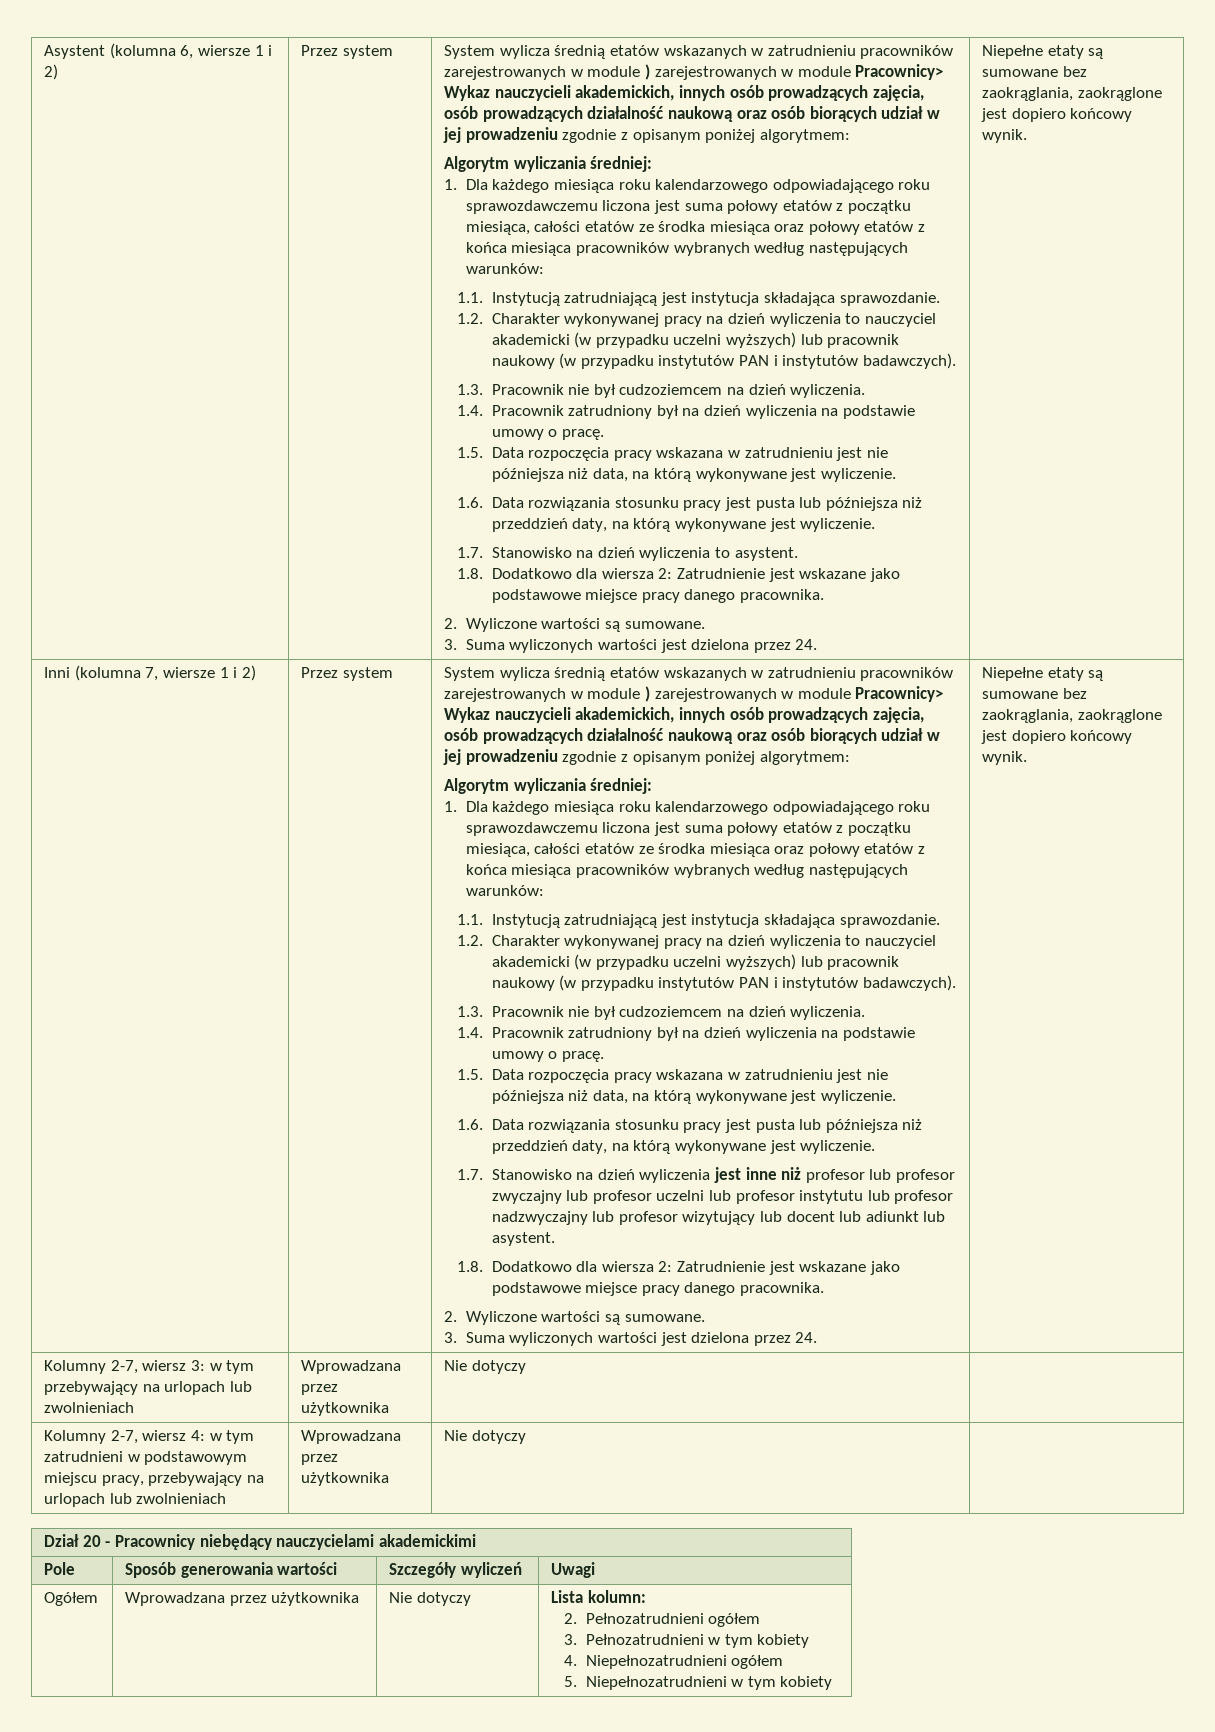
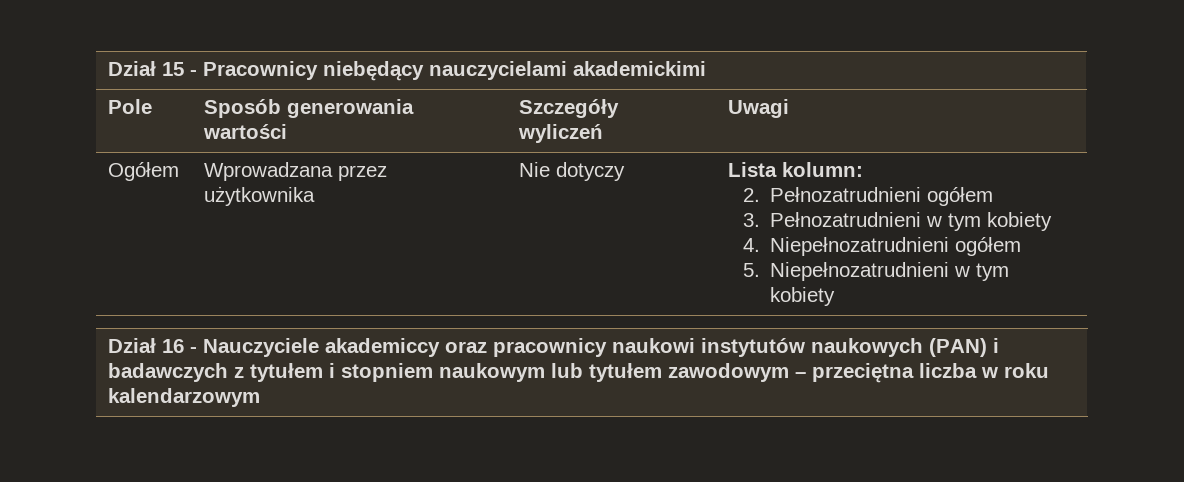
[44,43,273,59] [44,64,59,80] [301,45,393,59] [444,45,954,59] [444,64,944,80] [444,85,924,101] [444,106,940,122] [443,127,850,143] [444,156,653,172] [444,179,931,193] [465,200,911,214] [465,221,926,235] [465,242,908,256] [465,263,544,274] [457,292,940,306] [457,313,936,327] [491,332,900,348] [491,353,956,369] [457,384,866,398] [457,405,915,419] [491,429,604,440] [457,447,888,461] [491,468,896,482] [457,497,923,511] [491,518,876,532] [457,547,798,561] [457,568,900,582] [491,589,825,603] [444,618,705,632] [444,639,818,653] [982,45,1104,59] [982,66,1087,77] [982,87,1162,101] [981,108,1133,122] [982,129,1028,143] [44,665,256,681] [301,667,393,681] [444,667,954,681] [444,686,944,702] [444,707,924,723] [444,728,940,744] [443,749,850,765] [444,778,653,794] [444,801,931,815] [465,822,911,836] [465,843,926,857] [465,864,908,878] [465,885,544,896] [457,914,940,928] [457,935,936,949] [491,954,900,970] [491,975,956,991] [457,1006,866,1020] [457,1027,915,1041] [491,1051,604,1062] [457,1069,888,1083] [491,1090,896,1104] [457,1119,923,1133] [491,1140,876,1154] [457,1167,955,1183] [491,1190,954,1204] [491,1211,946,1225] [491,1232,555,1246] [457,1261,900,1275] [491,1282,825,1296] [444,1311,705,1325] [444,1332,818,1346] [982,667,1104,681] [982,688,1087,699] [982,709,1162,723] [981,730,1133,744] [982,751,1028,765] [44,1360,255,1374] [44,1381,253,1395] [44,1402,135,1413] [301,1360,402,1374] [301,1384,339,1395] [301,1402,390,1416] [444,1360,526,1374] [44,1430,255,1444] [44,1451,248,1465] [44,1472,265,1486] [44,1493,227,1507] [301,1430,402,1444] [301,1454,339,1465] [301,1472,390,1486] [444,1430,526,1444] [44,1534,101,1547] Asystent (kolumna 6, wiersze 1 i 2) | Przez system | System wylicza średnią etatów wskazanych w zatrudnieniu pracowników zarejestrowanych w module ) zarejestrowanych w module Pracownicy> Wykaz nauczycieli akademickich, innych osób prowadzących zajęcia, osób prowadzących działalność naukową oraz osób biorących udział w jej prowadzeniu zgodnie z opisanym poniżej algorytmem: // Algorytm wyliczania średniej: // 1. Dla każdego miesiąca roku kalendarzowego odpowiadającego roku sprawozdawczemu liczona jest suma połowy etatów z początku miesiąca, całości etatów ze środka miesiąca oraz połowy etatów z końca miesiąca pracowników wybranych według następujących warunków: // 1.1. Instytucją zatrudniającą jest instytucja składająca sprawozdanie. // 1.2. Charakter wykonywanej pracy na dzień wyliczenia to nauczyciel akademicki (w przypadku uczelni wyższych) lub pracownik naukowy (w przypadku instytutów PAN i instytutów badawczych). // 1.3. Pracownik nie był cudzoziemcem na dzień wyliczenia. // 1.4. Pracownik zatrudniony był na dzień wyliczenia na podstawie umowy o pracę. // 1.5. Data rozpoczęcia pracy wskazana w zatrudnieniu jest nie późniejsza niż data, na którą wykonywane jest wyliczenie. // 1.6. Data rozwiązania stosunku pracy jest pusta lub późniejsza niż przeddzień daty, na którą wykonywane jest wyliczenie. // 1.7. Stanowisko na dzień wyliczenia to asystent. // 1.8. Dodatkowo dla wiersza 2: Zatrudnienie jest wskazane jako podstawowe miejsce pracy danego pracownika. // 2. Wyliczone wartości są sumowane. // 3. Suma wyliczonych wartości jest dzielona przez 24. | Niepełne etaty są sumowane bez zaokrąglania, zaokrąglone jest dopiero końcowy wynik. // Inni (kolumna 7, wiersze 1 i 2) | Przez system | System wylicza średnią etatów wskazanych w zatrudnieniu pracowników zarejestrowanych w module ) zarejestrowanych w module Pracownicy> Wykaz nauczycieli akademickich, innych osób prowadzących zajęcia, osób prowadzących działalność naukową oraz osób biorących udział w jej prowadzeniu zgodnie z opisanym poniżej algorytmem: // Algorytm wyliczania średniej: // 1. Dla każdego miesiąca roku kalendarzowego odpowiadającego roku sprawozdawczemu liczona jest suma połowy etatów z początku miesiąca, całości etatów ze środka miesiąca oraz połowy etatów z końca miesiąca pracowników wybranych według następujących warunków: // 1.1. Instytucją zatrudniającą jest instytucja składająca sprawozdanie. // 1.2. Charakter wykonywanej pracy na dzień wyliczenia to nauczyciel akademicki (w przypadku uczelni wyższych) lub pracownik naukowy (w przypadku instytutów PAN i instytutów badawczych). // 1.3. Pracownik nie był cudzoziemcem na dzień wyliczenia. // 1.4. Pracownik zatrudniony był na dzień wyliczenia na podstawie umowy o pracę. // 1.5. Data rozpoczęcia pracy wskazana w zatrudnieniu jest nie późniejsza niż data, na którą wykonywane jest wyliczenie. // 1.6. Data rozwiązania stosunku pracy jest pusta lub późniejsza niż przeddzień daty, na którą wykonywane jest wyliczenie. // 1.7. Stanowisko na dzień wyliczenia jest inne niż profesor lub profesor zwyczajny lub profesor uczelni lub profesor instytutu lub profesor nadzwyczajny lub profesor wizytujący lub docent lub adiunkt lub asystent. // 1.8. Dodatkowo dla wiersza 2: Zatrudnienie jest wskazane jako podstawowe miejsce pracy danego pracownika. // 2. Wyliczone wartości są sumowane. // 3. Suma wyliczonych wartości jest dzielona przez 24. | Niepełne etaty są sumowane bez zaokrąglania, zaokrąglone jest dopiero końcowy wynik. // Kolumny 2-7, wiersz 3: w tym przebywający na urlopach lub zwolnieniach | Wprowadzana przez użytkownika | Nie dotyczy | // Kolumny 2-7, wiersz 4: w tym zatrudnieni w podstawowym miejscu pracy, przebywający na urlopach lub zwolnieniach | Wprowadzana przez użytkownika | Nie dotyczy | // Dział 20 -> [108,61,185,76] Dział 15
(833, 1683) none -> [108,338,1000,357] [108,363,1050,383] [108,388,261,407] // Dział 16 - Nauczyciele akademiccy oraz pracownicy naukowi instytutów naukowych (PAN) i badawczych z tytułem i stopniem naukowym lub tytułem zawodowym – przeciętna liczba w roku kalendarzowym

